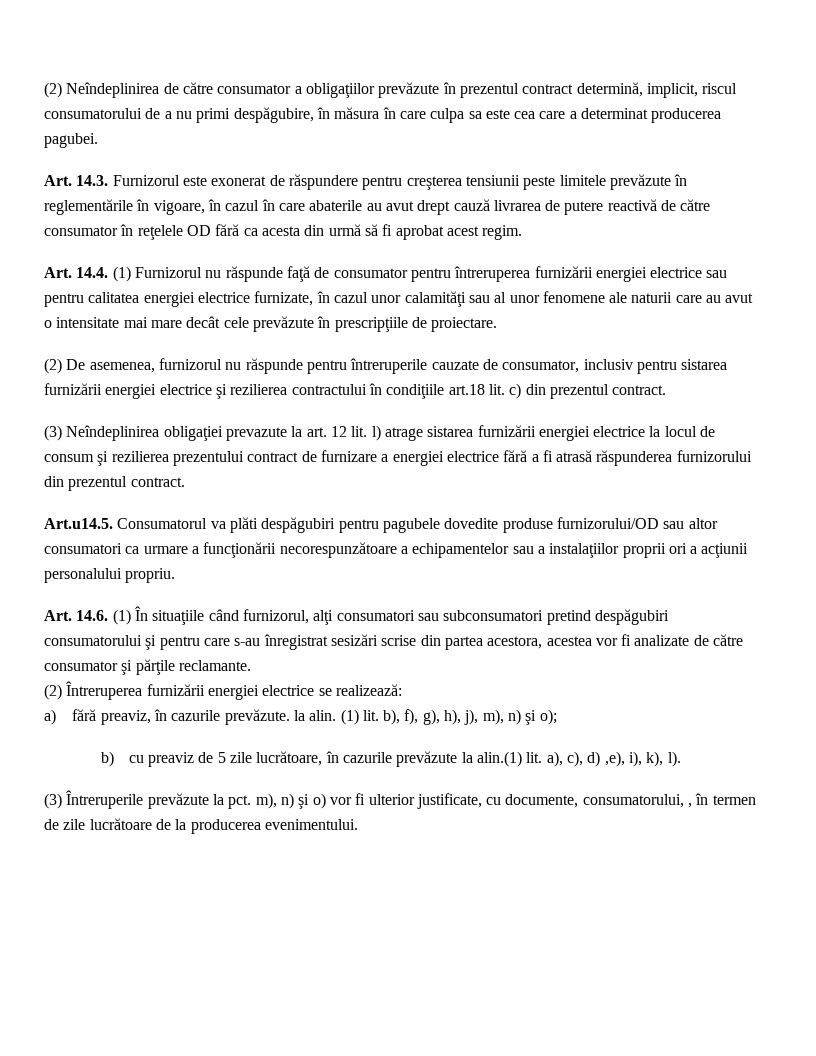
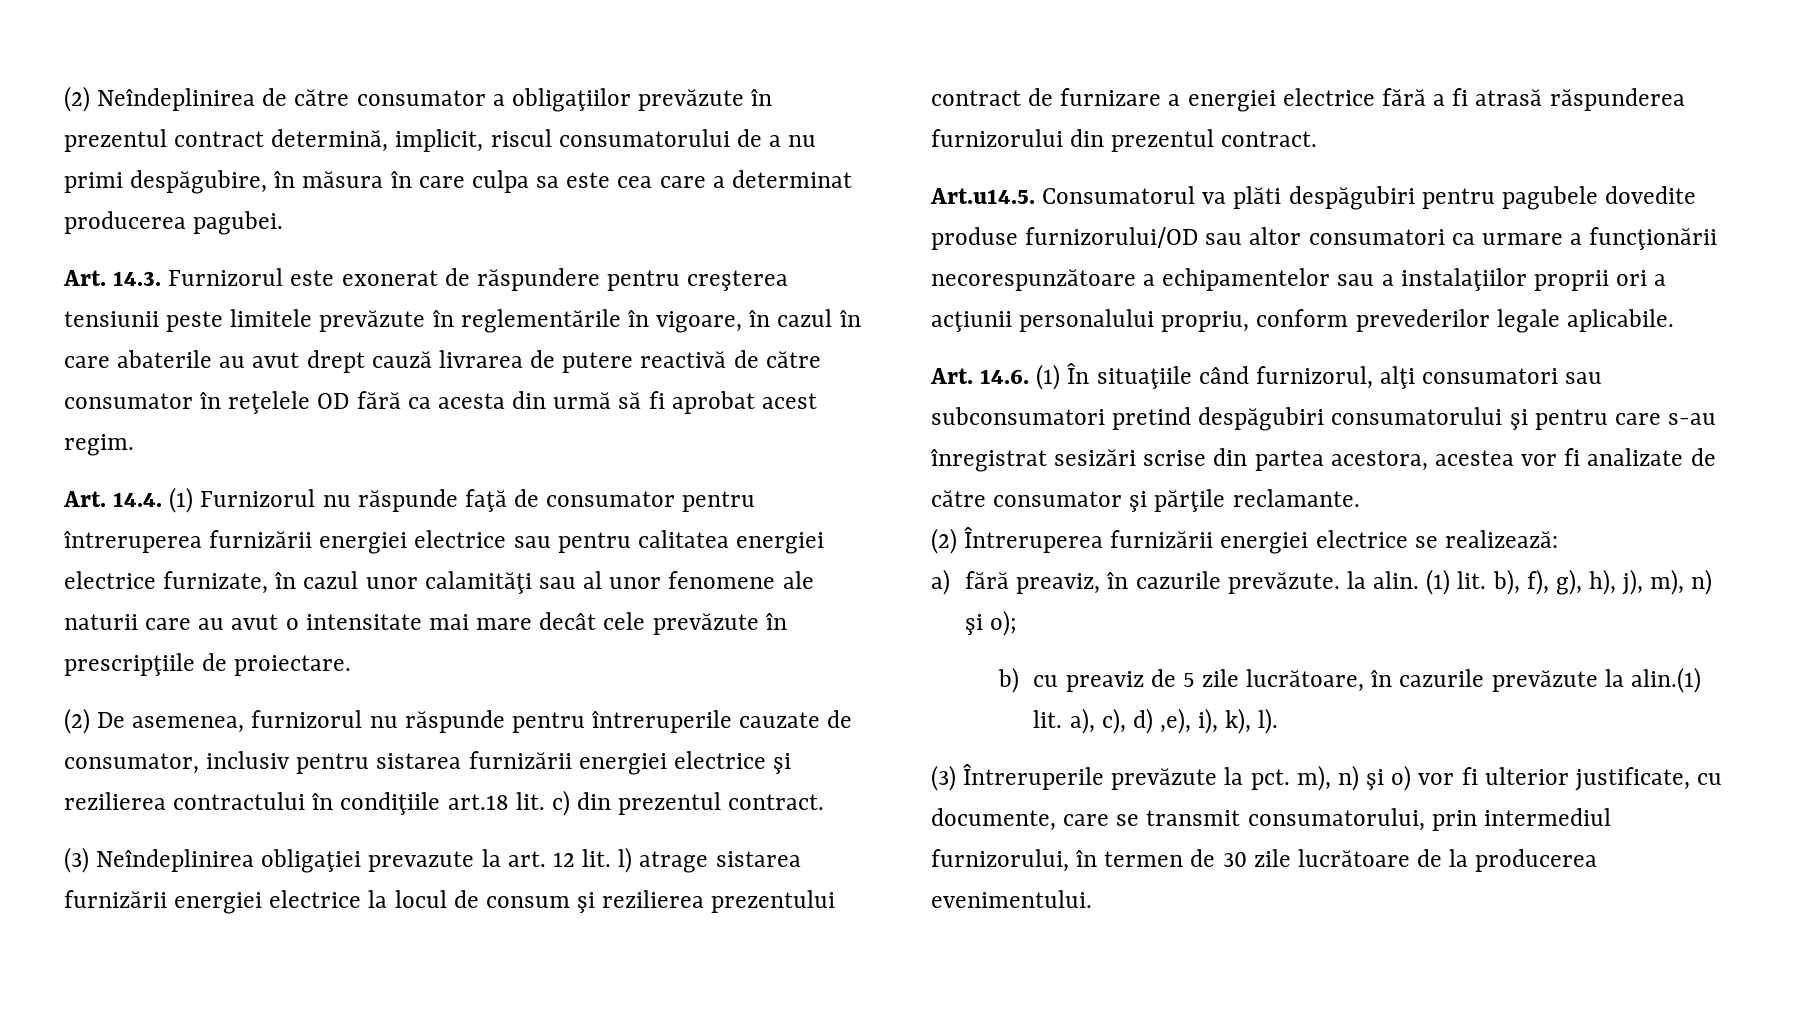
[125,568,176,583] propriu. -> [1161,309,1674,333] propriu, conform prevederilor legale aplicabile.
[582,794,693,808] consumatorului, , -> [1063,808,1611,831] [931,849,1069,872] care se transmit consumatorului, prin intermediul furnizorului,
(59, 824) none -> [1222,852,1247,867] 30

